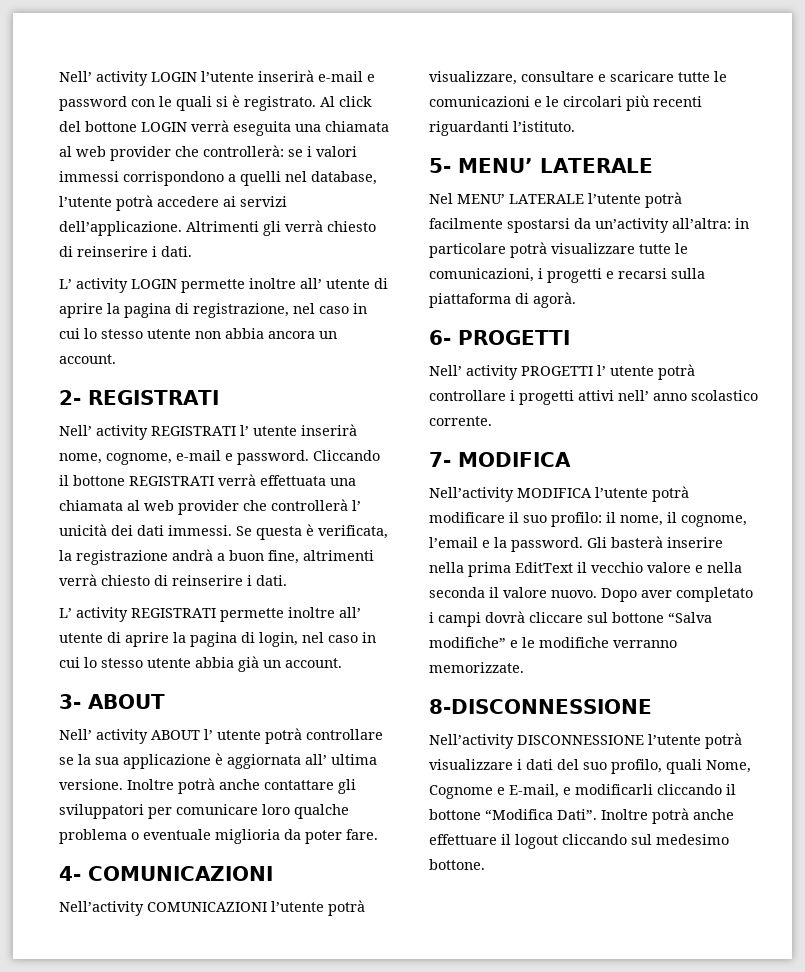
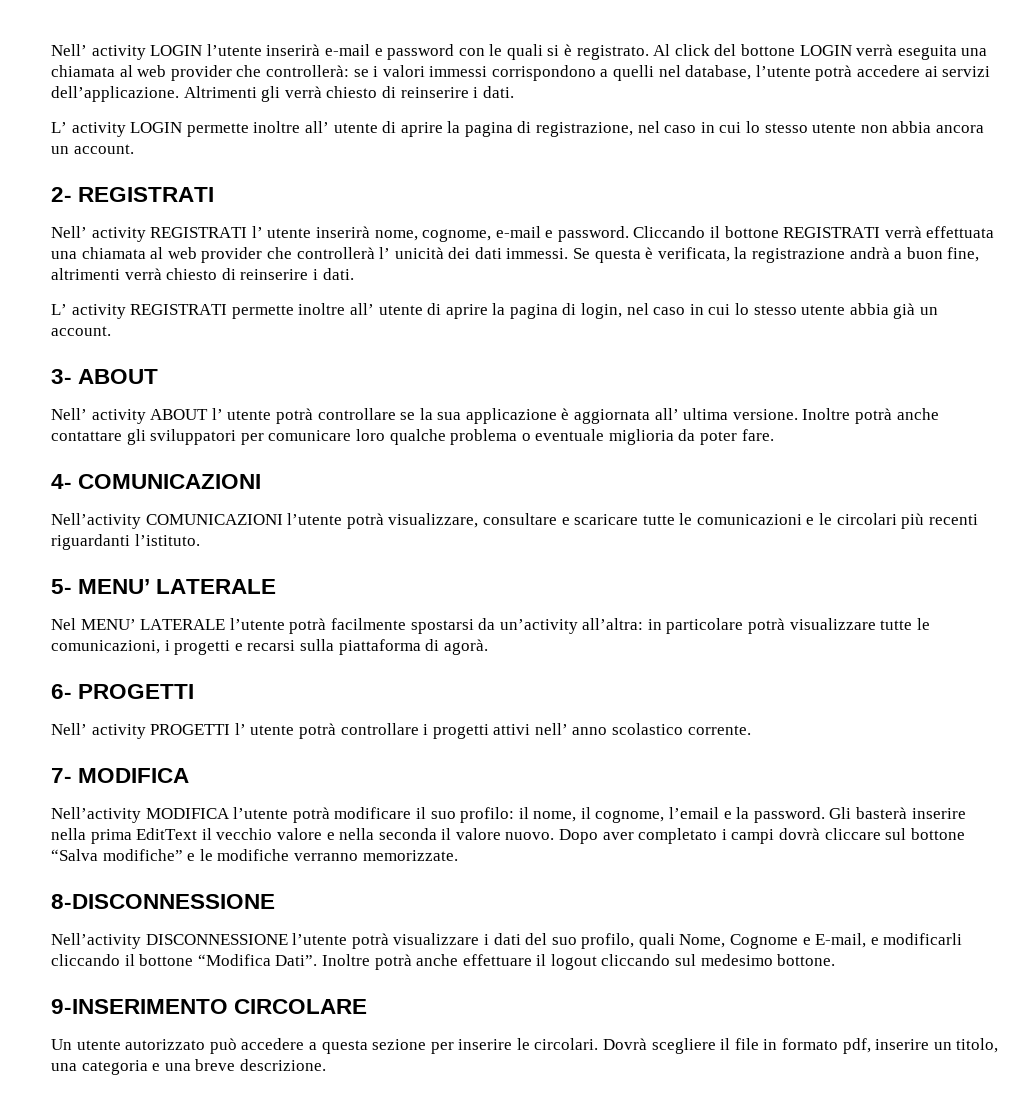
(485, 864) none -> [51,999,368,1014] [51,1038,999,1054] [51,1059,326,1075] // 9-INSERIMENTO CIRCOLARE // Un utente autorizzato può accedere a questa sezione per inserire le circolari. Dovrà scegliere il file in formato pdf, inserire un titolo, una categoria e una breve descrizione.

